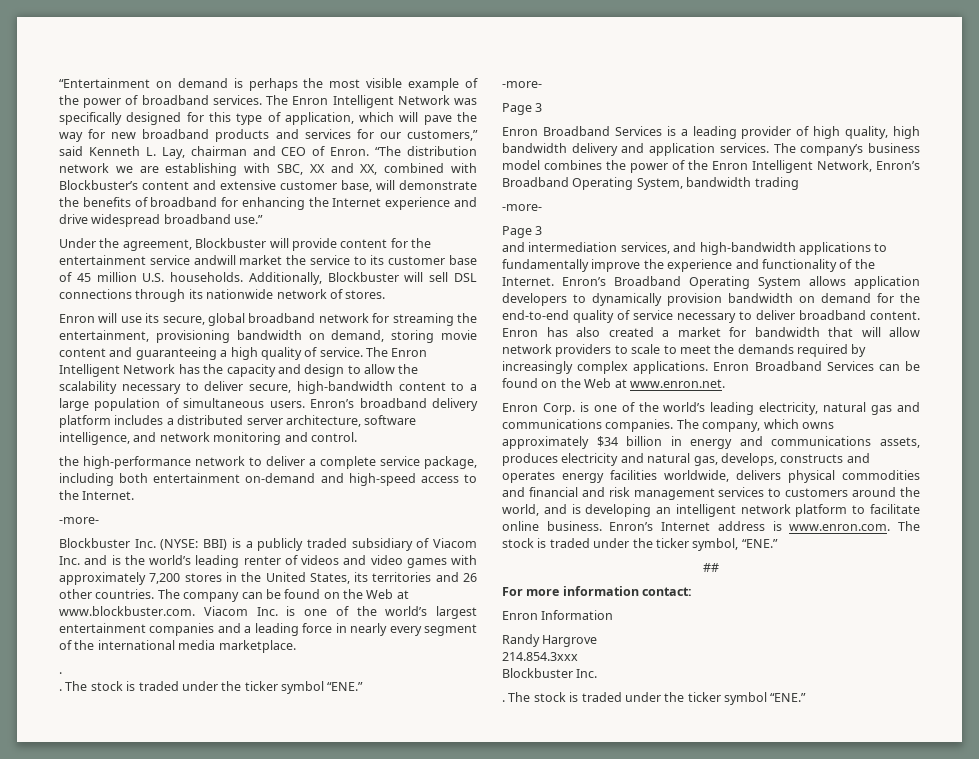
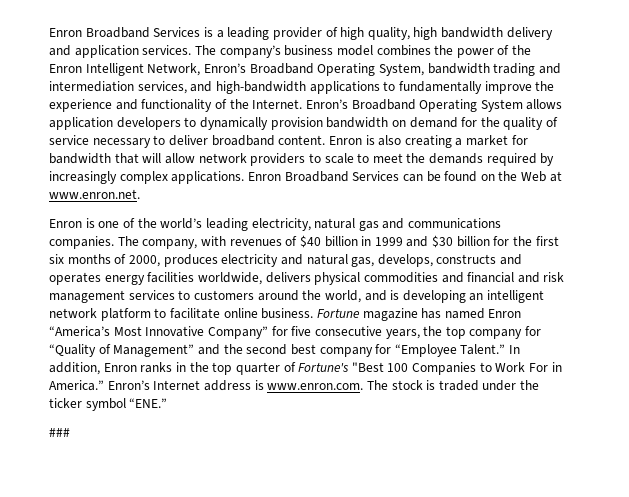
[59,78,479,91] [59,95,478,108] [59,112,478,125] [59,129,478,142] [59,146,477,159] [59,163,478,176] [59,180,477,192] [59,197,477,210] [59,214,264,227] [59,238,431,251] [59,255,477,265] [59,272,477,285] [59,289,386,302] [59,313,477,326] [59,330,477,343] [59,347,428,360] [59,364,419,377] [59,381,477,394] [59,398,478,411] [59,415,417,428] [59,432,357,445] [59,456,477,469] [59,473,478,486] [59,490,135,500] [59,517,99,524] [59,538,477,551] [59,555,477,568] [59,572,478,585] [59,589,409,602] [59,606,477,619] [59,623,478,636] [59,640,296,653] [59,672,62,674] [59,681,364,694] [502,81,542,88] [502,103,543,115] “Entertainment on demand is perhaps the most visible example of the power of broadband services. The Enron Intelligent Network was specifically designed for this type of application, which will pave the way for new broadband products and services for our customers,” said Kenneth L. Lay, chairman and CEO of Enron. “The distribution network we are establishing with SBC, XX and XX, combined with Blockbuster’s content and extensive customer base, will demonstrate the benefits of broadband for enhancing the Internet experience and drive widespread broadband use.” // Under the agreement, Blockbuster will provide content for the entertainment service andwill market the service to its customer base of 45 million U.S. households. Additionally, Blockbuster will sell DSL connections through its nationwide network of stores. // Enron will use its secure, global broadband network for streaming the entertainment, provisioning bandwidth on demand, storing movie content and guaranteeing a high quality of service. The Enron Intelligent Network has the capacity and design to allow the scalability necessary to deliver secure, high-bandwidth content to a large population of simultaneous users. Enron’s broadband delivery platform includes a distributed server architecture, software intelligence, and network monitoring and control. // the high-performance network to deliver a complete service package, including both entertainment on-demand and high-speed access to the Internet. // -more- // Blockbuster Inc. (NYSE: BBI) is a publicly traded subsidiary of Viacom Inc. and is the world’s leading renter of videos and video games with approximately 7,200 stores in the United States, its territories and 26 other countries. The company can be found on the Web at www.blockbuster.com. Viacom Inc. is one of the world’s largest entertainment companies and a leading force in nearly every segment of the international media marketplace. // . // . The stock is traded under the ticker symbol “ENE.” // -more- // Page 3 // -> (49, 32) none
[502,204,542,211] [502,226,543,238] // -more- // Page 3 // -> (536, 69) none
[502,310,569,320] end-to-end -> (500, 122) none
[546,327,654,337] has also created -> [365,135,452,148] is also creating
[542,403,575,415] Corp. -> (82, 223) none
[763,419,834,429] [502,436,920,449] which owns approximately $34 billion in energy and communications assets, -> [200,235,559,248] [49,254,160,267] with revenues of $40 billion in 1999 and $30 billion for the first six months of 2000,
(602, 526) none -> [316,308,522,321] [49,326,542,339] [49,344,521,357] [49,362,562,375] [49,380,104,391] Fortune magazine has named Enron “America’s Most Innovative Company” for five consecutive years, the top company for “Quality of Management” and the second best company for “Employee Talent.” In addition, Enron ranks in the top quarter of Fortune's "Best 100 Companies to Work For in America.”
[692,538,778,551] [703,563,719,572] [502,586,693,596] [502,610,614,620] [502,634,598,647] [502,652,578,661] [502,668,598,678] [502,692,807,705] symbol, “ENE.” // ## // For more information contact: // Enron Information // Randy Hargrove // 214.854.3xxx // Blockbuster Inc. // . The stock is traded under the ticker symbol “ENE.” -> [85,398,168,411] [49,428,70,437] symbol “ENE.” // ###

